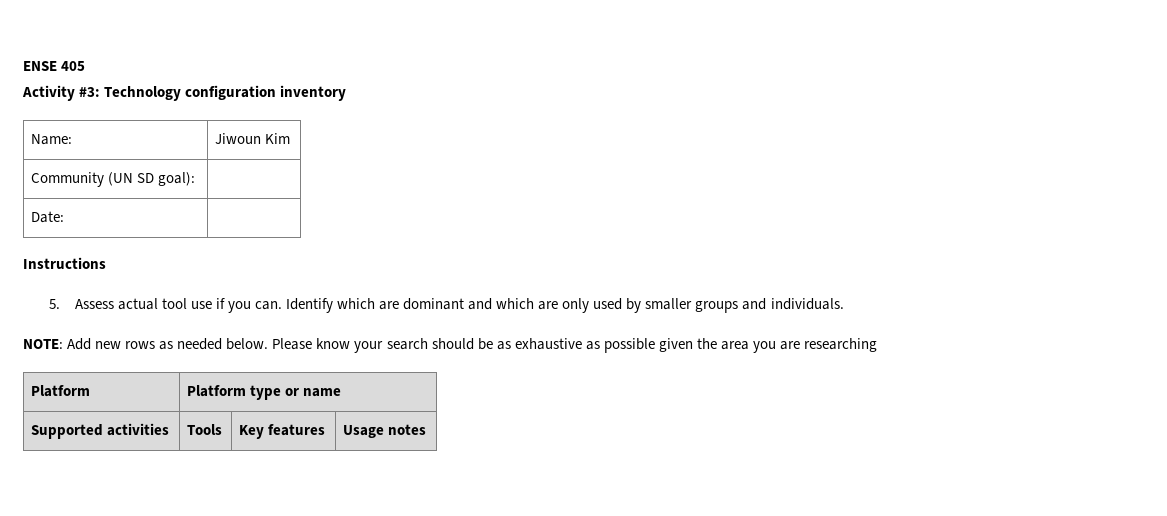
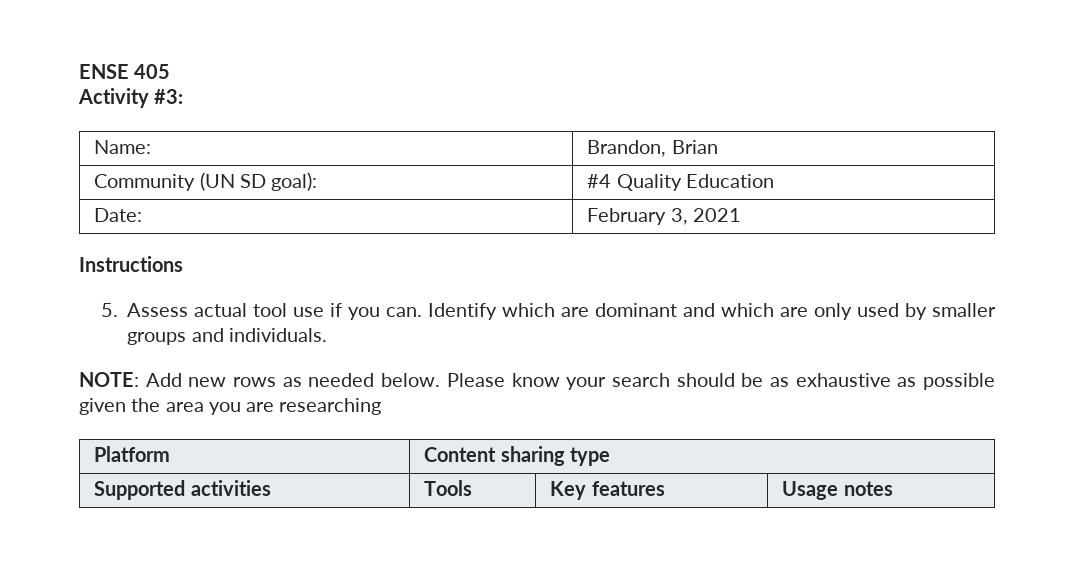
[104,85,347,101] Technology configuration inventory -> (184, 96) none
[214,133,291,144] Jiwoun Kim -> [587,140,718,157] Brandon, Brian
[30,211,64,223] // Date: | -> [587,174,775,191] [94,208,143,222] [587,208,742,225] #4 Quality Education // Date: | February 3, 2021
[186,385,246,397] Platform -> [424,446,565,466] Content sharing
[285,388,342,397] or name -> (611, 456) none

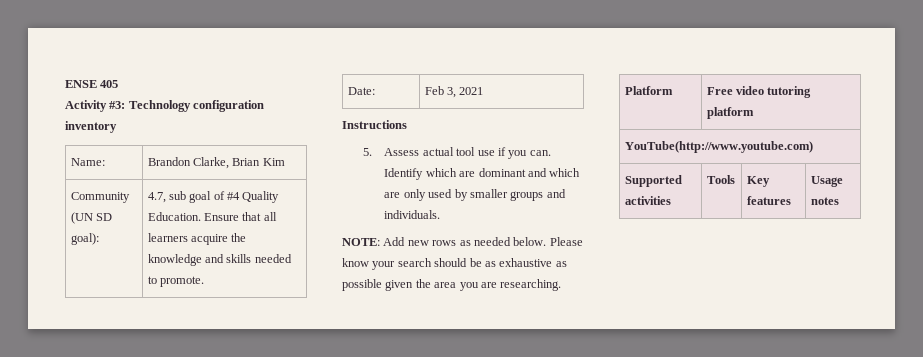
(184, 96) none -> [128,100,265,112] [65,121,117,133] Technology configuration inventory
[587,140,667,157] Brandon, -> [147,157,229,169] Brandon Clarke,
(718, 147) none -> [262,158,285,166] Kim
[587,174,775,191] #4 Quality Education -> [147,191,280,203] [147,212,277,221] [147,233,247,245] [147,254,292,266] [147,276,204,287] 4.7, sub goal of #4 Quality Education. Ensure that all learners acquire the knowledge and skills needed to promote.
[587,208,667,225] February -> [424,86,444,95] Feb
[279,398,382,415] researching -> [500,279,562,291] researching.
[424,446,611,466] Content sharing type -> [706,86,812,98] [706,107,754,119] [624,141,813,153] Free video tutoring platform // YouTube(http://www.youtube.com)

